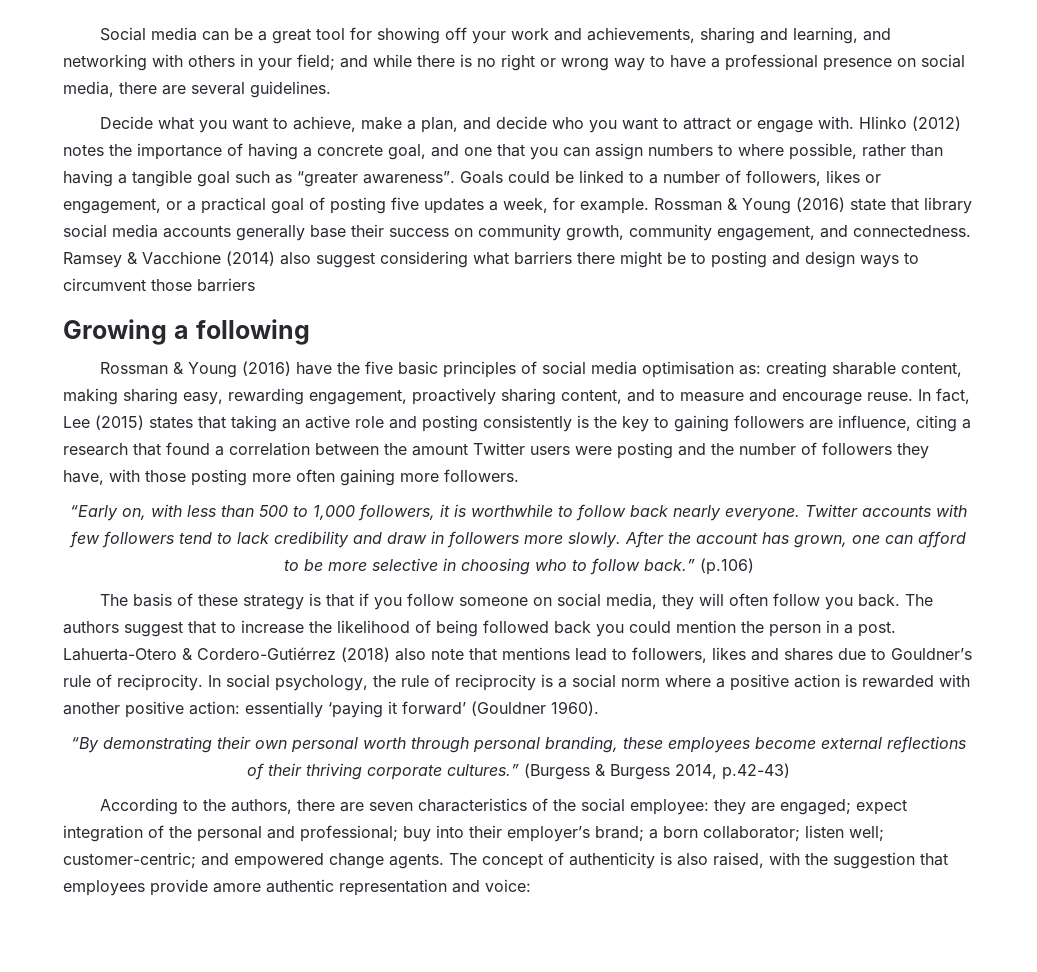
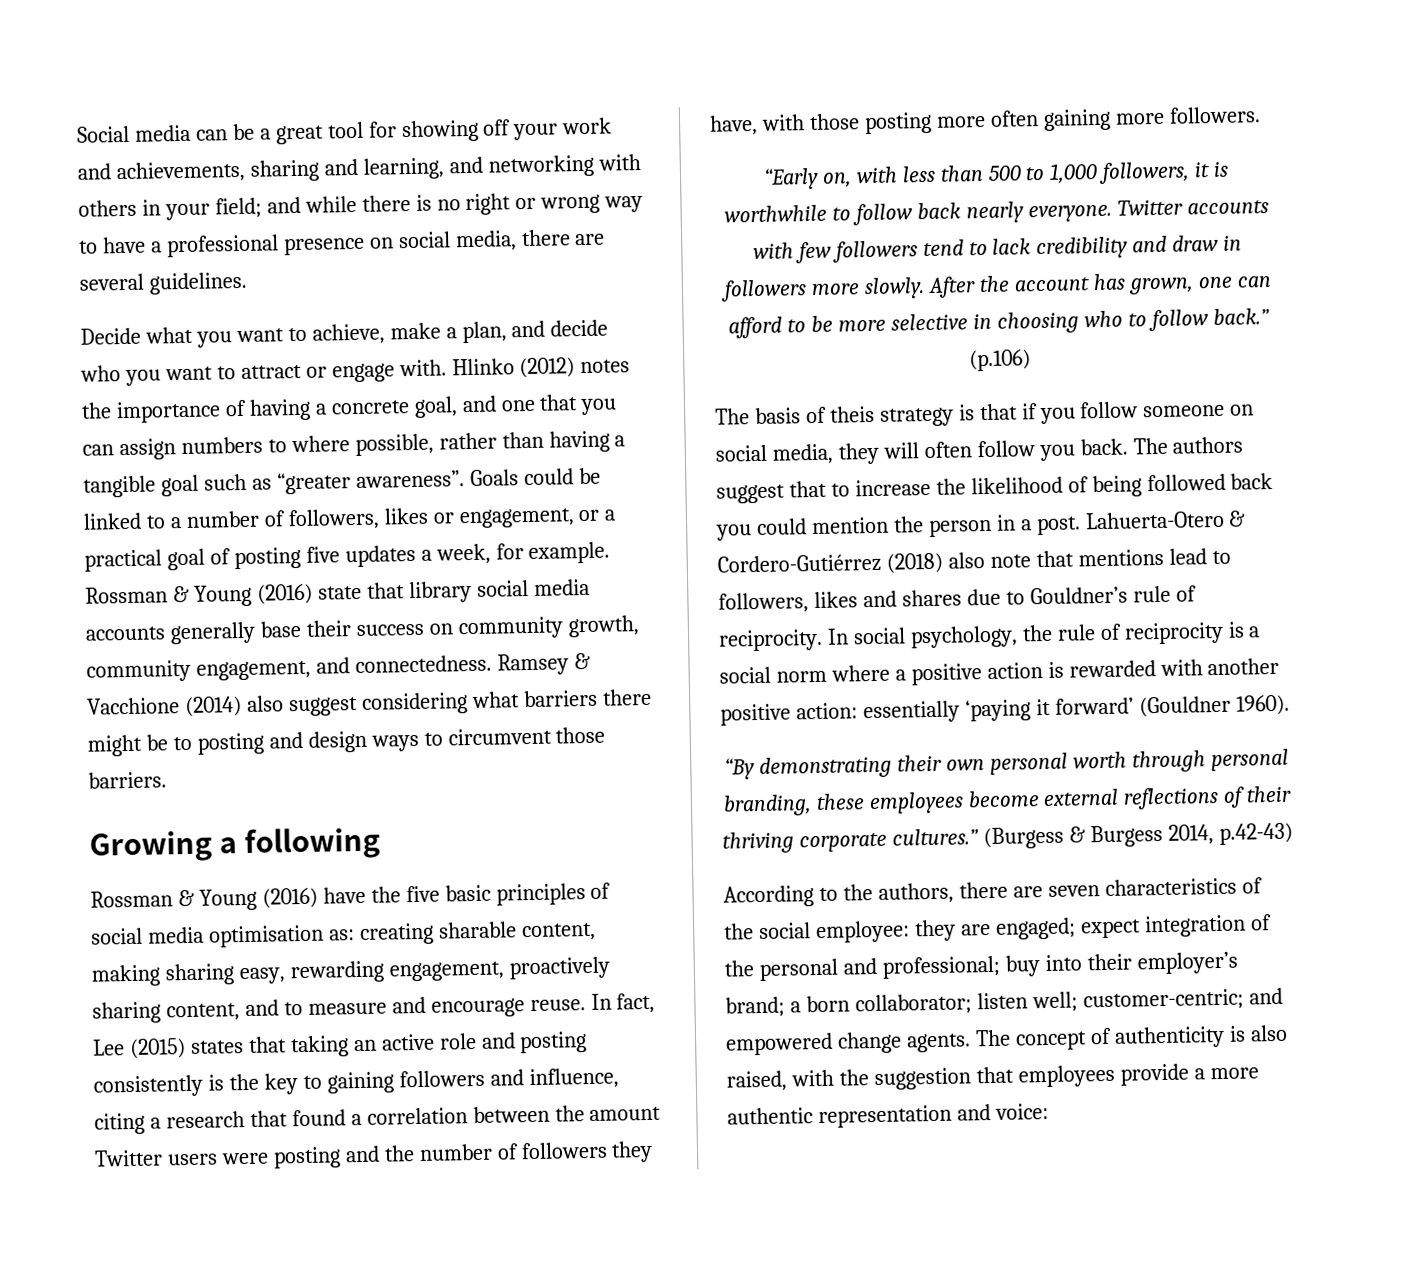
[197,278,255,292] barriers -> [88,771,167,789] barriers.
[809,419,833,429] are -> [489,1069,524,1086] and
[197,594,238,606] these -> [829,405,875,423] theis
[213,883,261,893] amore -> [1193,1067,1259,1080] a more

